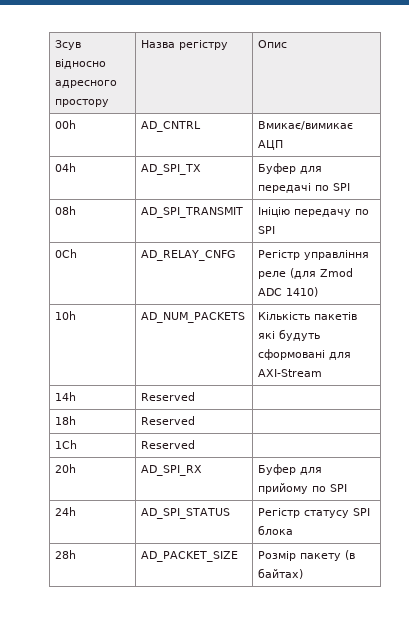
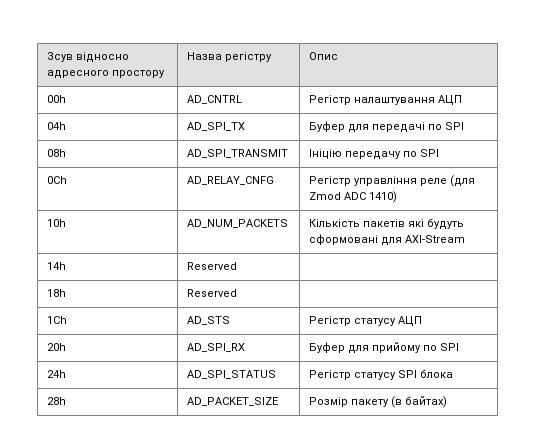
[257,121,353,130] Вмикає/вимикає -> [308,95,435,105] Регістр налаштування
[140,440,195,449] Reserved | -> [186,316,230,325] [308,316,422,326] AD_STS | Регістр статусу АЦП

